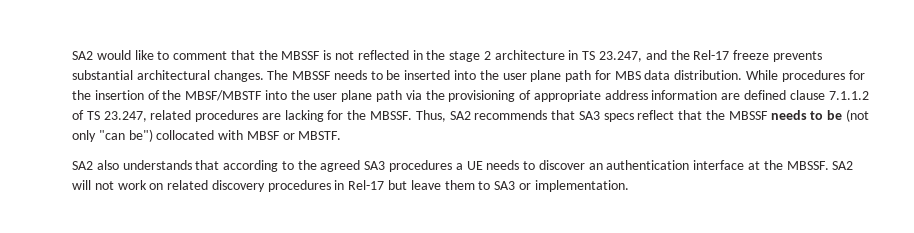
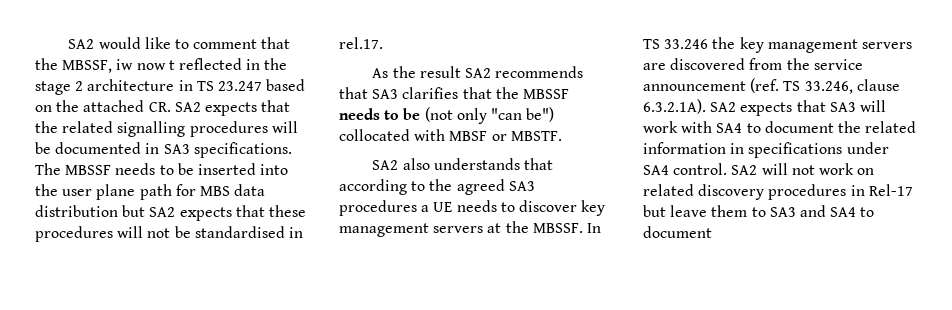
[281,50,355,60] MBSSF is not -> [62,59,175,73] MBSSF, iw now t
[599,50,822,62] [72,70,264,82] 23.247, and the Rel-17 freeze prevents substantial architectural changes. -> [217,79,306,91] [35,100,291,116] [35,121,298,137] [35,142,292,158] 23.247 based on the attached CR. SA2 expects that the related signalling procedures will be documented in SA3 specifications.
[674,70,865,82] [72,90,869,102] [72,110,446,122] distribution. While procedures for the insertion of the MBSF/MBSTF into the user plane path via the provisioning of appropriate address information are defined clause 7.1.1.2 of TS 23.247, related procedures are lacking for the MBSSF. Thus, -> [35,205,306,221] [35,226,303,242] [339,37,383,49] [372,66,461,78] distribution but SA2 expects that these procedures will not be standardised in rel.17. // As the result
[603,110,675,122] specs reflect -> [402,87,459,99] clarifies
[588,160,829,170] an authentication interface at the MBSSF. -> [581,200,606,216] [339,221,601,237] [643,37,912,53] [643,58,863,70] [643,78,900,94] [643,99,886,116] [643,121,917,133] [643,142,889,158] [643,163,728,175] key management servers at the MBSSF. In TS 33.246 the key management servers are discovered from the service announcement (ref. TS 33.246, clause 6.3.2.1A). SA2 expects that SA3 will work with SA4 to document the related information in specifications under SA4 control.
[518,180,629,192] or implementation. -> [799,205,875,217] [643,226,712,238] and SA4 to document

